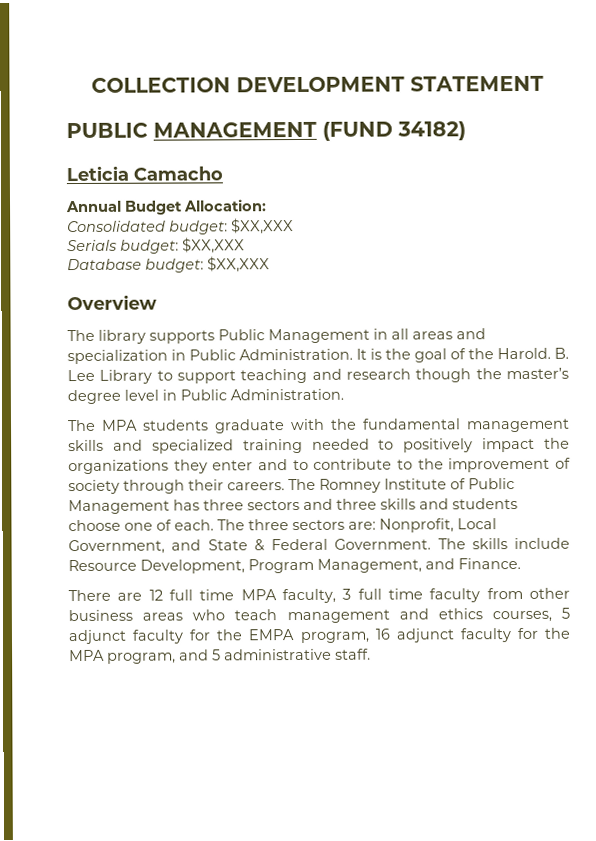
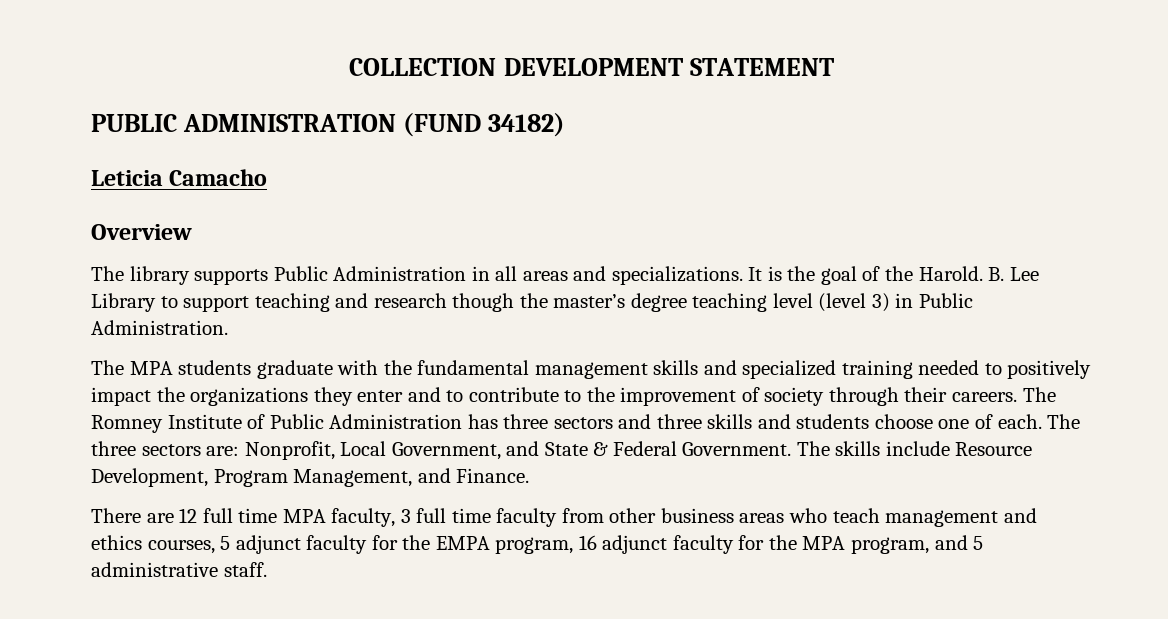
[153,121,317,138] MANAGEMENT -> [183,114,397,132] ADMINISTRATION
[66,199,267,215] [67,218,294,235] [67,237,245,254] [67,256,270,273] // Annual Budget Allocation: // Consolidated budget: $XX,XXX // Serials budget: $XX,XXX // Database budget: $XX,XXX -> (268, 177) none
[268,328,370,344] Management -> [333,266,467,281] Administration
[67,348,353,365] specialization in Public Administration. -> [611,266,743,285] specializations.
[124,389,159,401] level -> [692,293,890,312] teaching level (level 3)
[68,499,170,515] Management -> [329,414,463,429] Administration

